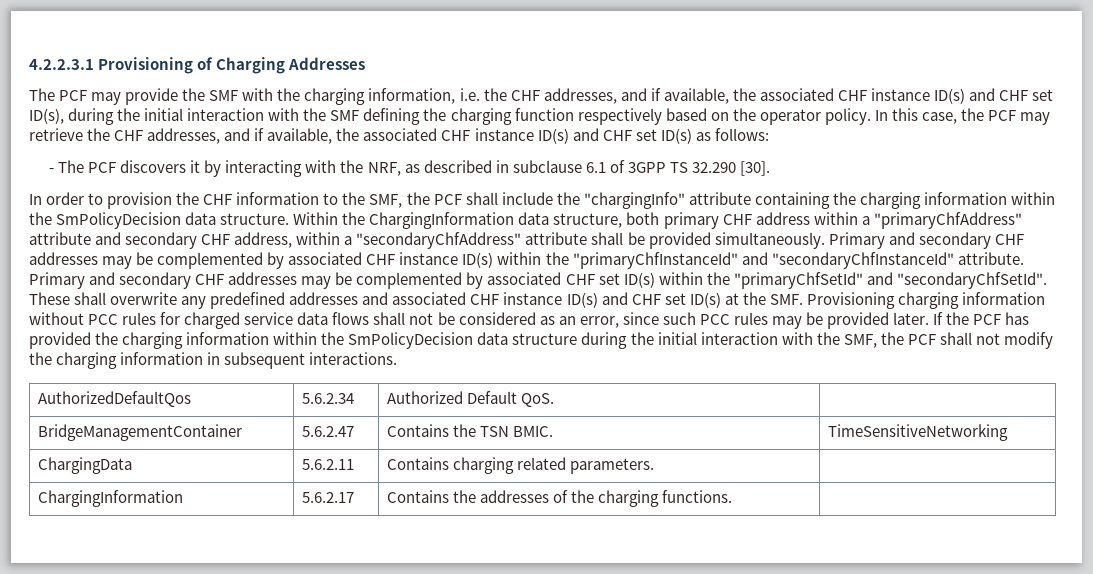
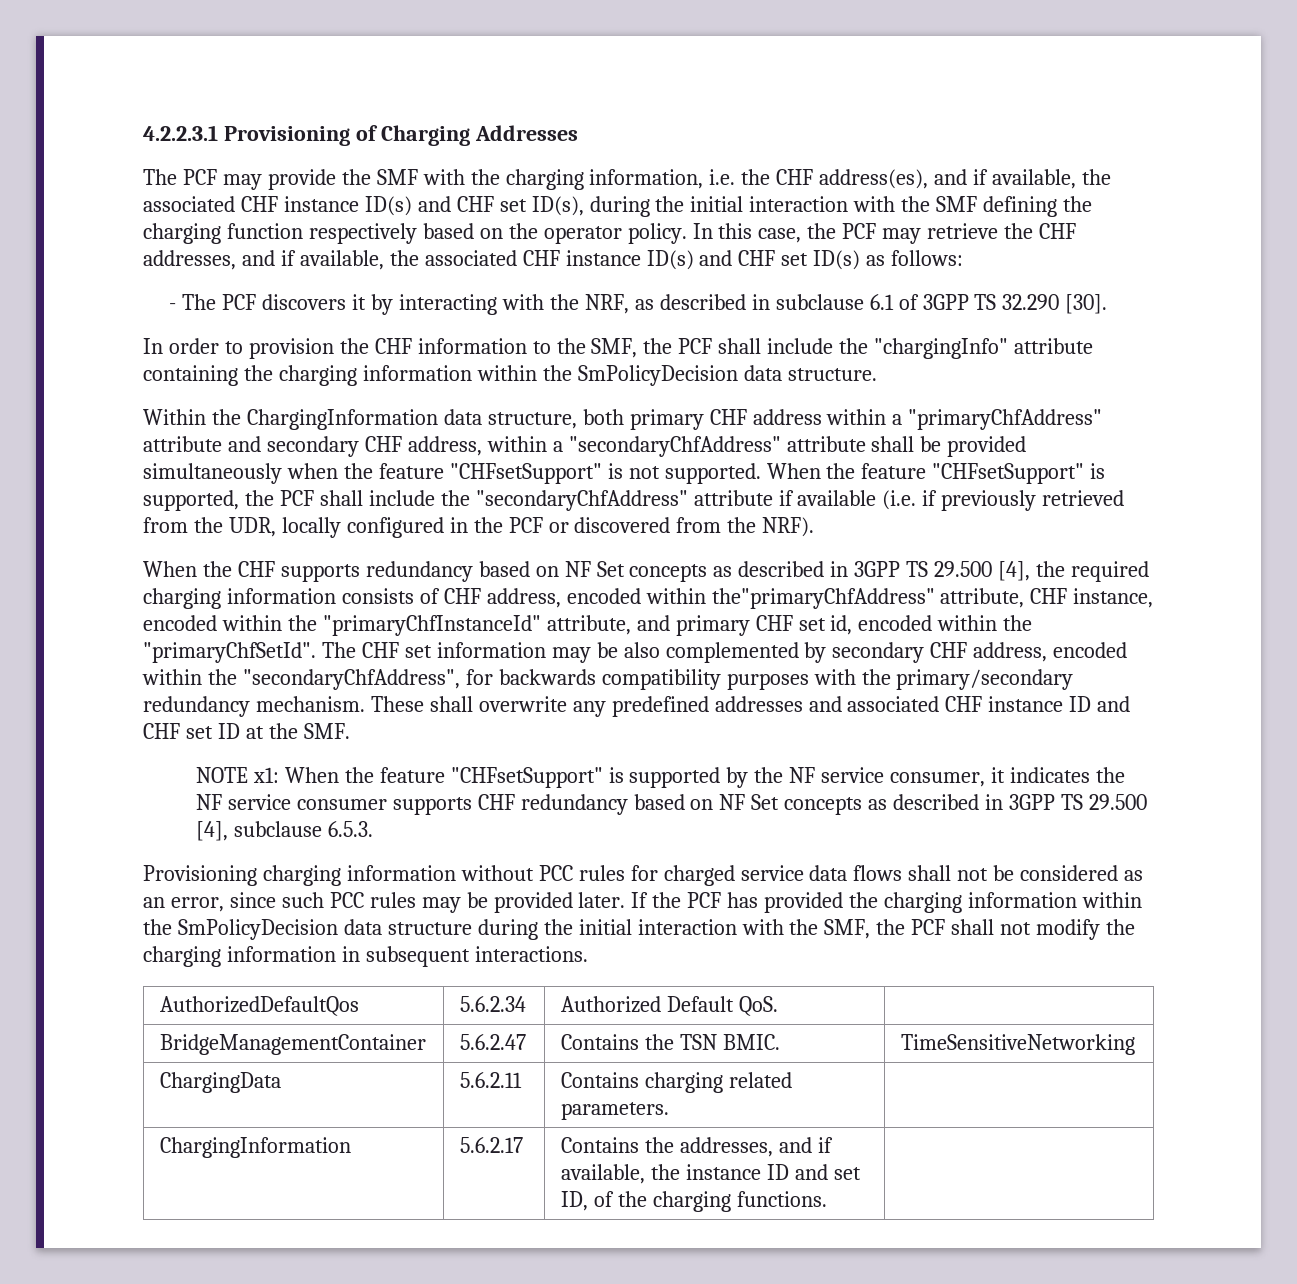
[543,88,617,104] addresses, -> [819,169,929,189] address(es),
(290, 219) none -> (877, 374) //
[714,232,1024,249] [29,252,1024,269] [29,272,1047,289] simultaneously. Primary and secondary CHF addresses may be complemented by associated CHF instance ID(s) within the "primaryChfInstanceId" and "secondaryChfInstanceId" attribute. Primary and secondary CHF addresses may be complemented by associated CHF set ID(s) within the "primaryChfSetId" and "secondaryChfSetId". -> [143,463,1106,484] [143,490,1125,511] [143,517,815,538] [143,561,1149,582] [143,588,1154,609] [143,615,1033,636] [143,642,1128,663] [142,669,1074,690] [143,696,365,717] simultaneously when the feature "CHFsetSupport" is not supported. When the feature "CHFsetSupport" is supported, the PCF shall include the "secondaryChfAddress" attribute if available (i.e. if previously retrieved from the UDR, locally configured in the PCF or discovered from the NRF). // When the CHF supports redundancy based on NF Set concepts as described in 3GPP TS 29.500 [4], the required charging information consists of CHF address, encoded within the"primaryChfAddress" attribute, CHF instance, encoded within the "primaryChfInstanceId" attribute, and primary CHF set id, encoded within the "primaryChfSetId". The CHF set information may be also complemented by secondary CHF address, encoded within the "secondaryChfAddress", for backwards compatibility purposes with the primary/secondary redundancy mechanism.
[566,292,721,308] ID(s) and CHF set ID(s) -> [1069,696,1131,712] [143,723,240,739] ID and CHF set ID
(803, 299) none -> [195,767,1126,788] [195,794,1147,815] [195,821,373,841] // NOTE x1: When the feature "CHFsetSupport" is supported by the NF service consumer, it indicates the NF service consumer supports CHF redundancy based on NF Set concepts as described in 3GPP TS 29.500 [4], subclause 6.5.3. //
[480,490,550,503] addresses -> [679,1137,833,1157] [560,1164,861,1184] [560,1191,588,1211] addresses, and if available, the instance ID and set ID,

